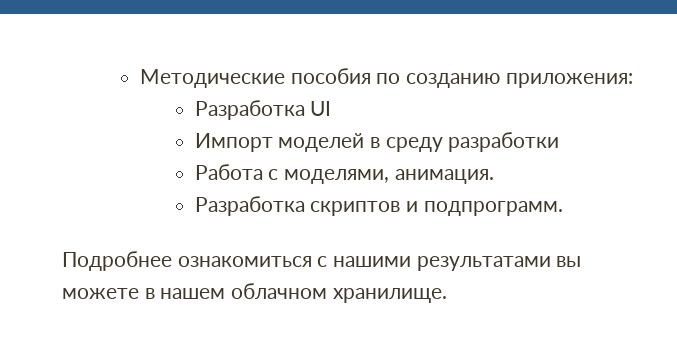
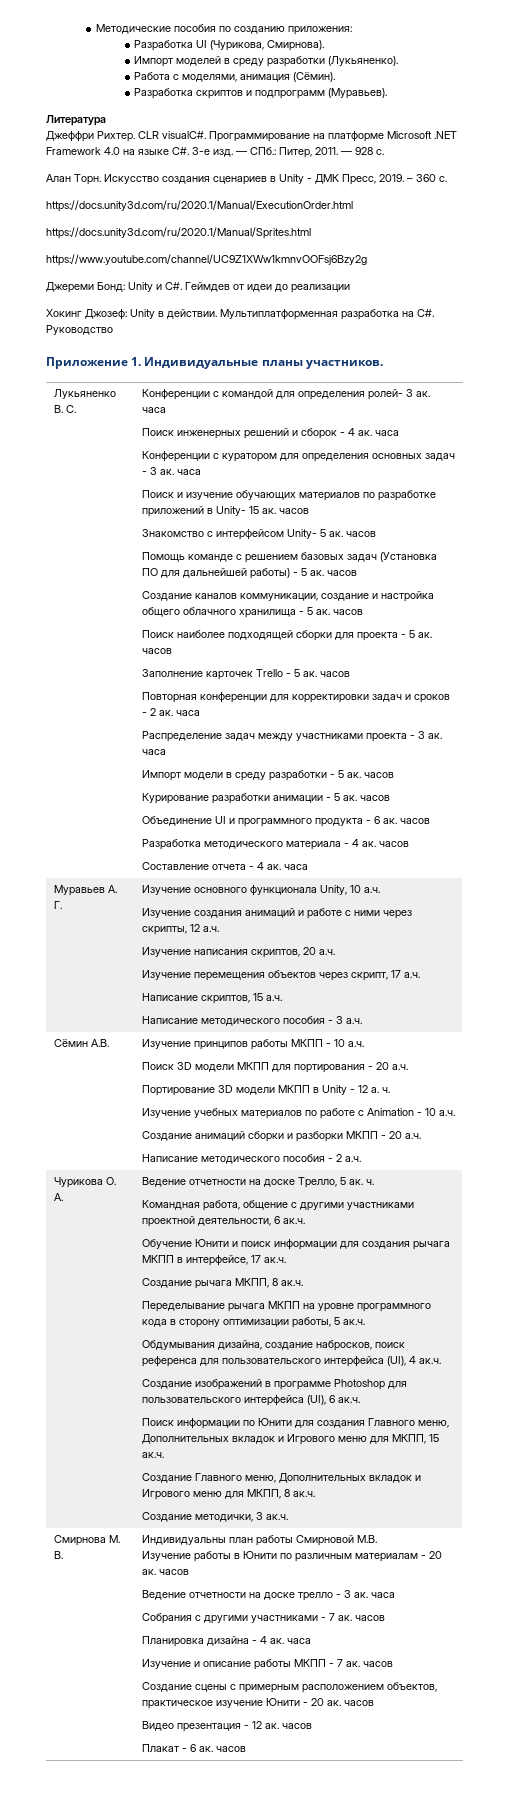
(332, 108) none -> [210,40,325,51] (Чурикова, Смирнова).
(560, 142) none -> [328,56,399,66] (Лукьяненко).
[394,169,494,184] анимация. -> [240,72,336,82] анимация (Сёмин).
[423,201,563,216] [62,251,582,271] [62,283,447,303] подпрограмм. // Подробнее ознакомиться с нашими результатами вы можете в нашем облачном хранилище. -> [255,88,388,99] [46,115,106,126] [46,131,457,142] [46,147,384,158] [46,174,447,185] [46,200,353,212] [46,227,311,239] [46,254,367,266] [46,282,350,293] [46,309,434,320] [46,325,113,335] [46,357,383,369] [53,389,116,399] [53,405,76,413] [141,389,430,400] [141,407,166,413] [141,428,399,439] [141,451,455,462] [141,467,201,475] [141,490,436,501] [141,506,309,517] [141,529,376,540] [141,552,437,563] [141,568,357,579] [141,591,434,602] [141,607,363,618] [141,630,432,641] [141,648,172,654] [141,669,350,680] [141,692,450,703] [141,708,200,716] [141,731,442,742] [141,749,166,755] [141,770,394,781] [141,793,390,804] [141,816,430,827] [141,839,409,850] [141,862,308,870] [53,885,117,896] [53,901,62,909] [141,885,380,896] [141,908,412,919] [141,924,219,935] [141,947,335,958] [141,970,420,981] [141,993,282,1004] [141,1016,362,1026] [53,1039,109,1047] [141,1039,364,1050] [141,1062,408,1073] [141,1085,390,1096] [141,1108,455,1119] [141,1131,421,1142] [141,1154,361,1164] [53,1177,116,1188] [53,1193,63,1201] [141,1177,374,1188] [141,1200,414,1211] [141,1216,305,1227] [141,1239,450,1250] [141,1255,286,1266] [141,1278,303,1289] [141,1301,431,1312] [141,1317,365,1328] [141,1340,405,1351] [141,1356,441,1367] [141,1379,407,1390] [141,1395,360,1406] [141,1418,449,1429] [141,1434,439,1445] [141,1452,164,1458] [141,1473,421,1483] [141,1489,315,1500] [141,1512,288,1522] [53,1535,120,1546] [53,1551,63,1559] [141,1535,377,1546] [141,1551,442,1562] [141,1569,189,1575] [141,1590,395,1601] [141,1613,385,1624] [141,1636,311,1647] [141,1659,393,1670] [141,1682,437,1693] [141,1698,374,1709] [141,1721,312,1732] [141,1744,246,1752] подпрограмм (Муравьев). // Литература // Джеффри Рихтер. CLR visualC#. Программирование на платформе Microsoft .NET Framework 4.0 на языке C#. 3-е изд. ― СПб.: Питер, 2011. ― 928 с. // Алан Торн. Искусство создания сценариев в Unity - ДМК Пресс, 2019. – 360 с. // https://docs.unity3d.com/ru/2020.1/Manual/ExecutionOrder.html // https://docs.unity3d.com/ru/2020.1/Manual/Sprites.html // https://www.youtube.com/channel/UC9Z1XWw1kmnvOOFsj6Bzy2g // Джереми Бонд: Unity и C#. Геймдев от идеи до реализации // Хокинг Джозеф: Unity в действии. Мультиплатформенная разработка на C#. Руководство // Приложение 1. Индивидуальные планы участников. // Лукьяненко В. С. | Конференции с командой для определения ролей- 3 ак. часа // Поиск инженерных решений и сборок - 4 ак. часа // Конференции с куратором для определения основных задач - 3 ак. часа // Поиск и изучение обучающих материалов по разработке приложений в Unity- 15 ак. часов // Знакомство с интерфейсом Unity- 5 ак. часов // Помощь команде с решением базовых задач (Установка ПО для дальнейшей работы) - 5 ак. часов // Создание каналов коммуникации, создание и настройка общего облачного хранилища - 5 ак. часов // Поиск наиболее подходящей сборки для проекта - 5 ак. часов // Заполнение карточек Trello - 5 ак. часов // Повторная конференции для корректировки задач и сроков - 2 ак. часа // Распределение задач между участниками проекта - 3 ак. часа // Импорт модели в среду разработки - 5 ак. часов // Курирование разработки анимации - 5 ак. часов // Объединение UI и программного продукта - 6 ак. часов // Разработка методического материала - 4 ак. часов // Составление отчета - 4 ак. часа // Муравьев А. Г. | Изучение основного функционала Unity, 10 а.ч. // Изучение создания анимаций и работе с ними через скрипты, 12 а.ч. // Изучение написания скриптов, 20 а.ч. // Изучение перемещения объектов через скрипт, 17 а.ч. // Написание скриптов, 15 а.ч. // Написание методического пособия - 3 а.ч. // Сёмин А.В. | Изучение принципов работы МКПП - 10 а.ч. // Поиск 3D модели МКПП для портирования - 20 а.ч. // Портирование 3D модели МКПП в Unity - 12 а. ч. // Изучение учебных материалов по работе с Animation - 10 а.ч. // Создание анимаций сборки и разборки МКПП - 20 а.ч. // Написание методического пособия - 2 а.ч. // Чурикова О. А. | Ведение отчетности на доске Трелло, 5 ак. ч. // Командная работа, общение с другими участниками проектной деятельности, 6 ак.ч. // Обучение Юнити и поиск информации для создания рычага МКПП в интерфейсе, 17 ак.ч. // Создание рычага МКПП, 8 ак.ч. // Переделывание рычага МКПП на уровне программного кода в сторону оптимизации работы, 5 ак.ч. // Обдумывания дизайна, создание набросков, поиск референса для пользовательского интерфейса (UI), 4 ак.ч. // Создание изображений в программе Photoshop для пользовательского интерфейса (UI), 6 ак.ч. // Поиск информации по Юнити для создания Главного меню, Дополнительных вкладок и Игрового меню для МКПП, 15 ак.ч. // Создание Главного меню, Дополнительных вкладок и Игрового меню для МКПП, 8 ак.ч. // Создание методички, 3 ак.ч. // Смирнова М. В. | Индивидуальны план работы Смирновой М.В. // Изучение работы в Юнити по различным материалам - 20 ак. часов // Ведение отчетности на доске трелло - 3 ак. часа // Собрания с другими участниками - 7 ак. часов // Планировка дизайна - 4 ак. часа // Изучение и описание работы МКПП - 7 ак. часов // Создание сцены с примерным расположением объектов, практическое изучение Юнити - 20 ак. часов // Видео презентация - 12 ак. часов // Плакат - 6 ак. часов

